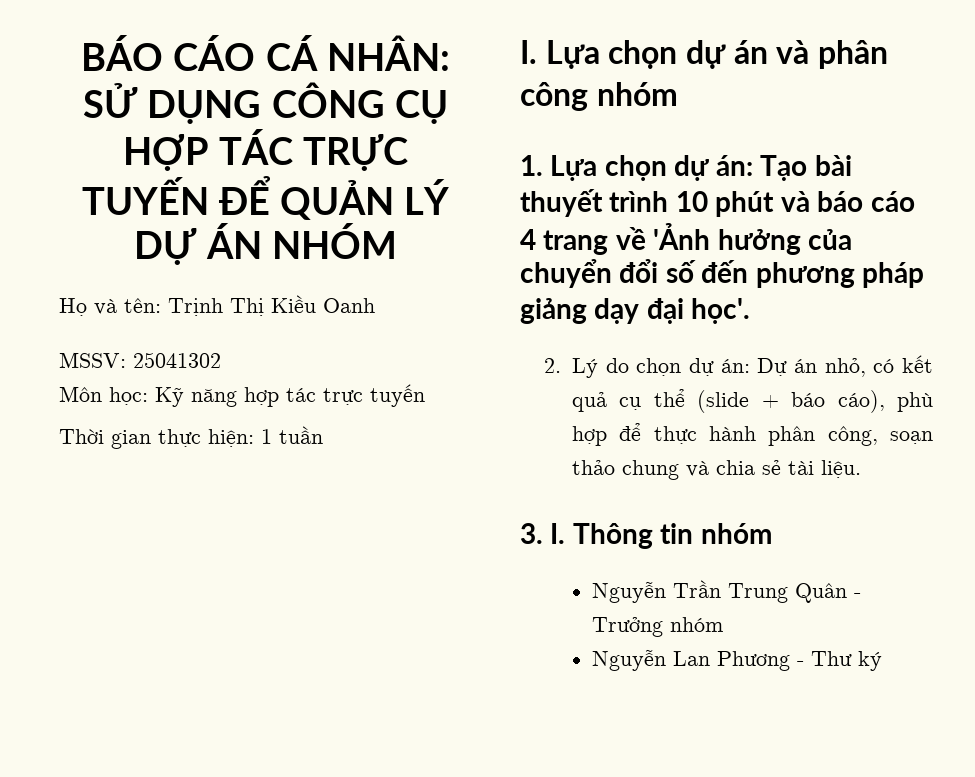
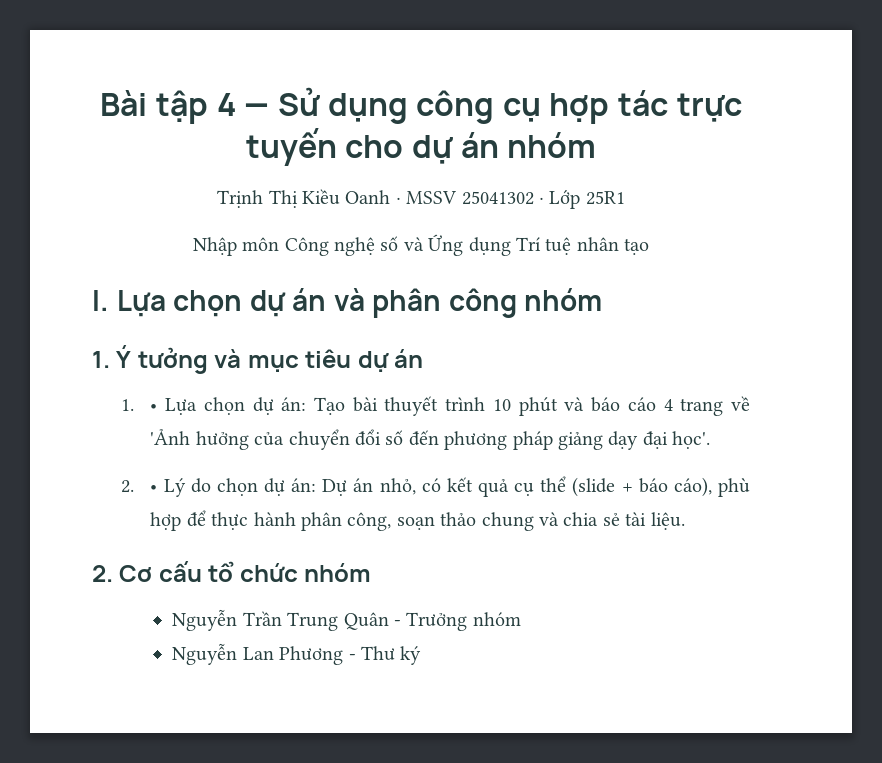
[81,35,450,71] [83,82,448,124] [122,129,409,171] [81,176,450,220] [134,223,397,265] [59,295,375,316] [59,352,221,368] [59,384,425,407] [59,426,323,449] BÁO CÁO CÁ NHÂN: SỬ DỤNG CÔNG CỤ HỢP TÁC TRỰC TUYẾN ĐỂ QUẢN LÝ DỰ ÁN NHÓM // Họ và tên: Trịnh Thị Kiều Oanh // MSSV: 25041302 // Môn học: Kỹ năng hợp tác trực tuyến // Thời gian thực hiện: 1 tuần -> [100,87,742,124] [245,128,597,166] [217,189,625,209] [192,234,650,256] Bài tập 4 — Sử dụng công cụ hợp tác trực tuyến cho dự án nhóm // Trịnh Thị Kiều Oanh · MSSV 25041302 · Lớp 25R1 // Nhập môn Công nghệ số và Ứng dụng Trí tuệ nhân tạo
(543, 165) none -> [116,345,424,374] [121,399,158,411] Ý tưởng và mục tiêu dự án // 1. •
(562, 365) none -> [150,485,158,492] •
[520,523,694,549] 3. I. Thông tin -> [92,561,298,582] 2. Cơ cấu tổ chức

